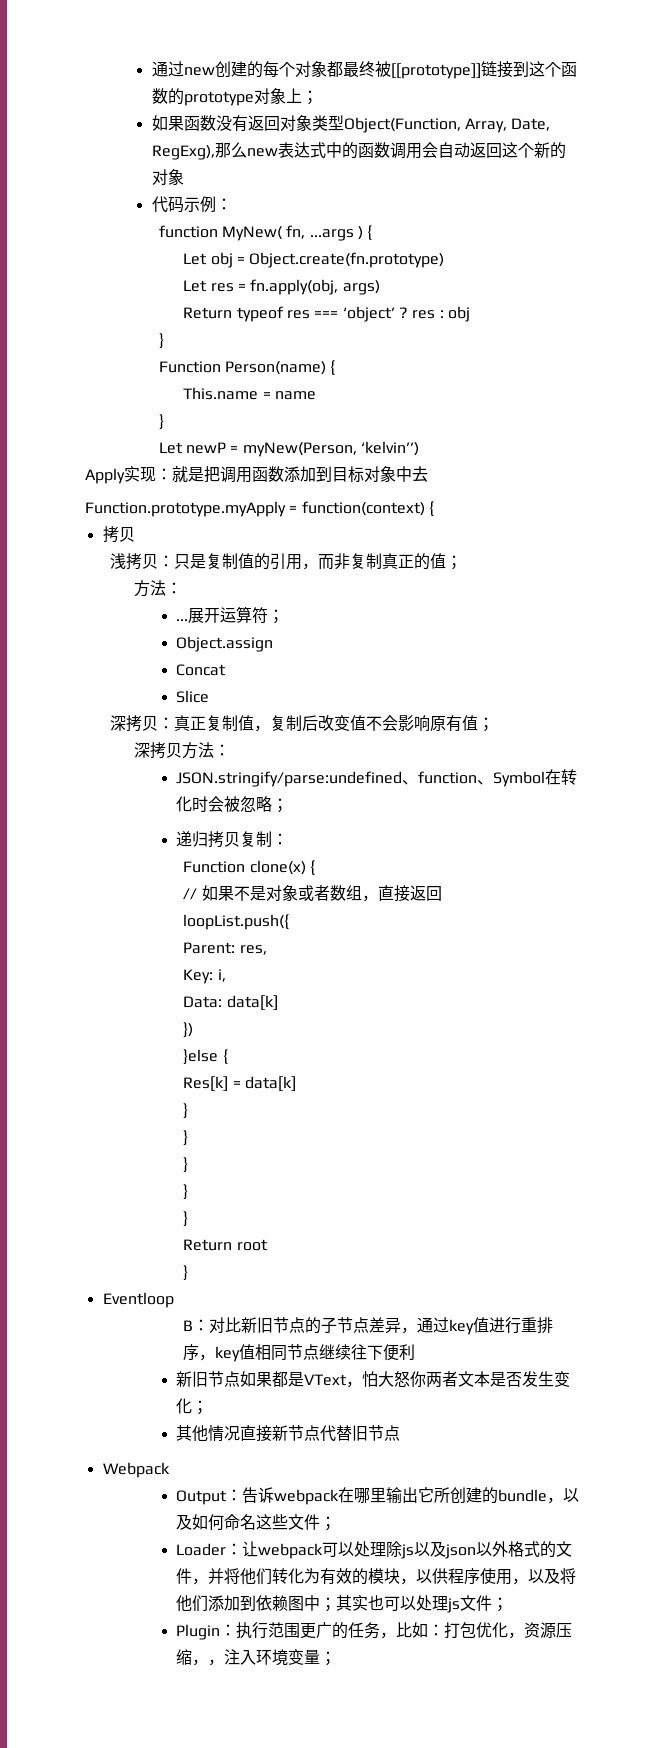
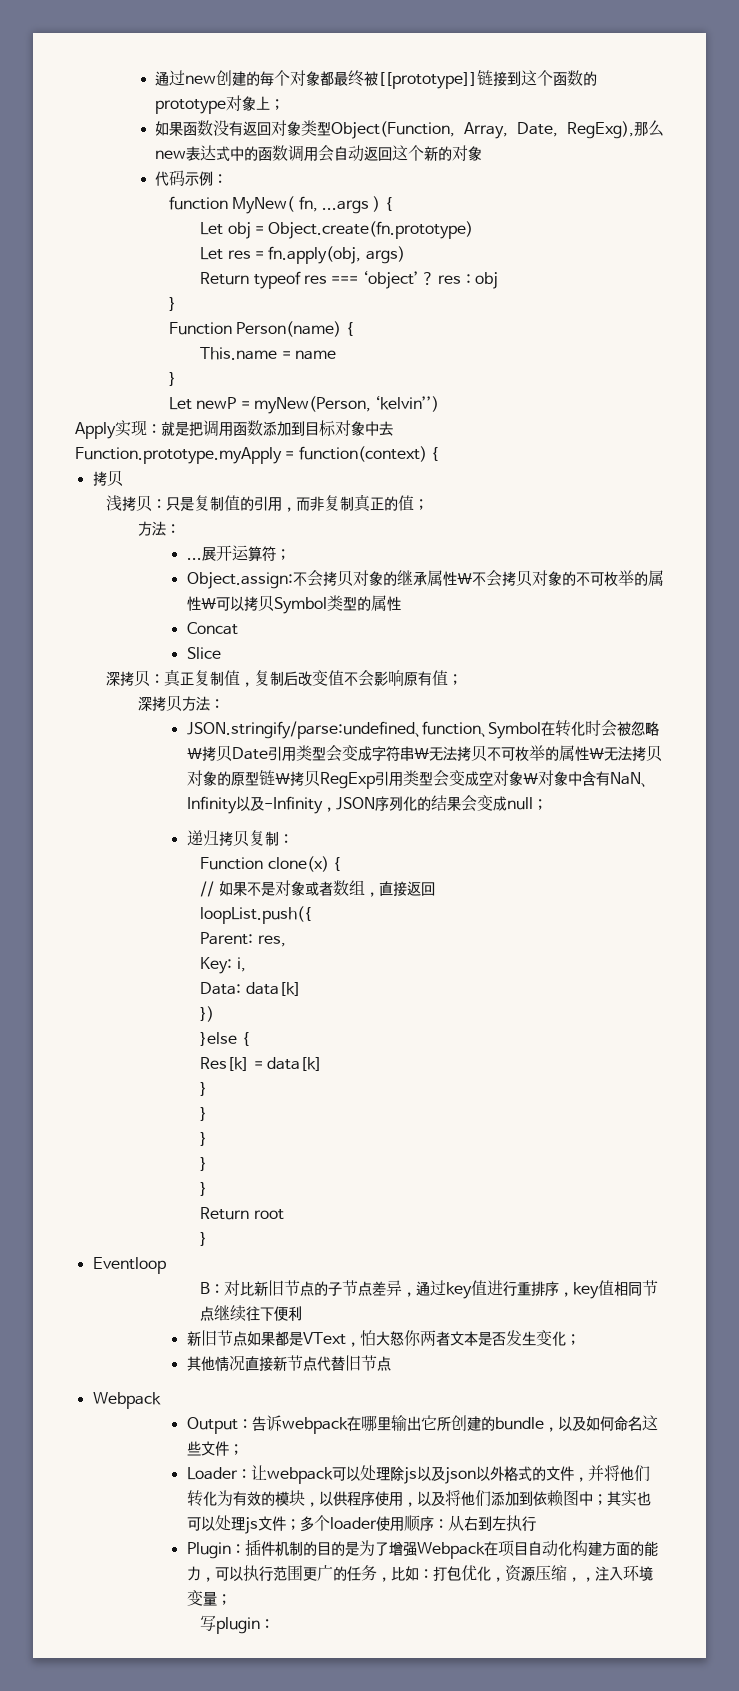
[176,636,274,652] Object.assign -> [186,570,664,589] [186,595,401,614] Object.assign:不会拷贝对象的继承属性\不会拷贝对象的不可枚举的属性\可以拷贝Symbol类型的属性
(273, 804) none -> [186,745,662,762] [186,770,648,789] [186,795,533,814] \拷贝Date引用类型会变成字符串\无法拷贝不可枚举的属性\无法拷贝对象的原型链\拷贝RegExp引用类型会变成空对象\对象中含有NaN、Infinity以及-Infinity，JSON序列化的结果会变成null
[176,1624,237,1640] // Plugin： -> [299,1515,536,1532] [186,1539,658,1559] [186,1566,243,1582] 多个loader使用顺序：从右到左执行 // Plugin：插件机制的目的是为了增强Webpack在项目自动化构建方面的能力，可以
(337, 1658) none -> [200,1615,275,1634] // 写plugin：

